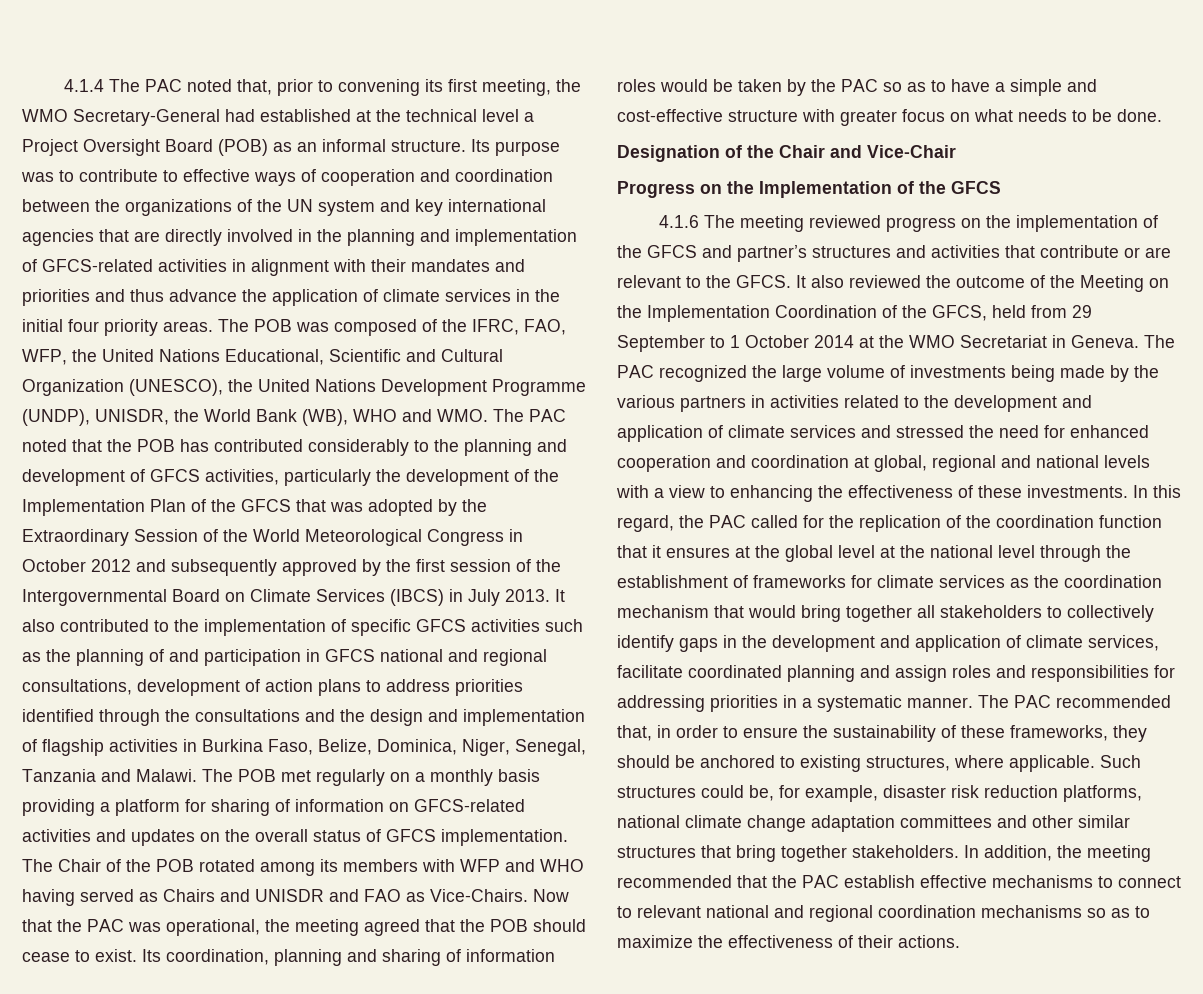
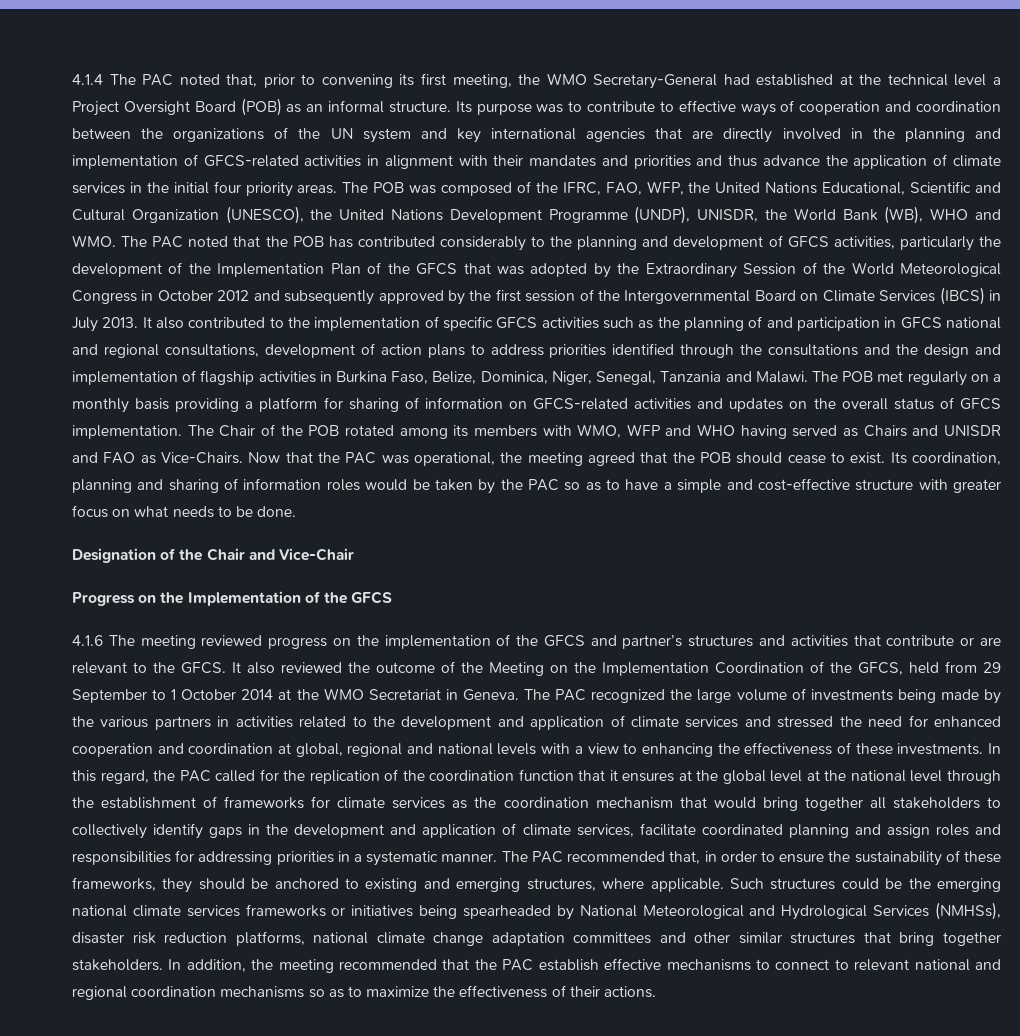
(455, 865) none -> [577,424,622,438] WMO,
(861, 763) none -> [423,878,521,892] and emerging
[749,785,878,802] be, for example, -> [885,878,1001,892] [72,902,1001,920] be the emerging national climate services frameworks or initiatives being spearheaded by National Meteorological and Hydrological Services (NMHSs),

